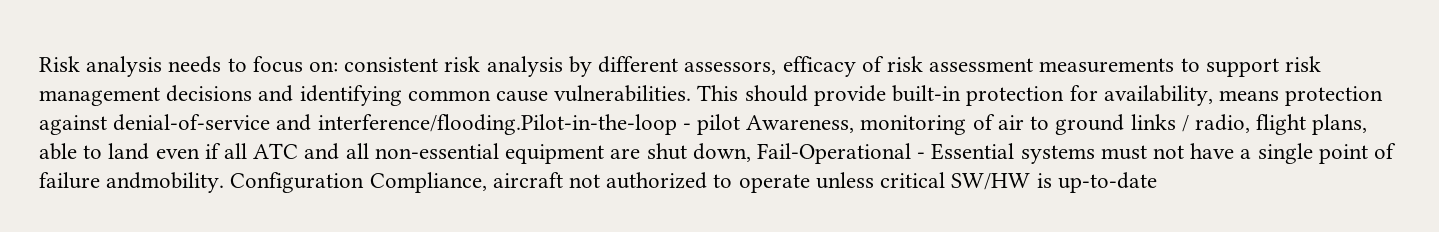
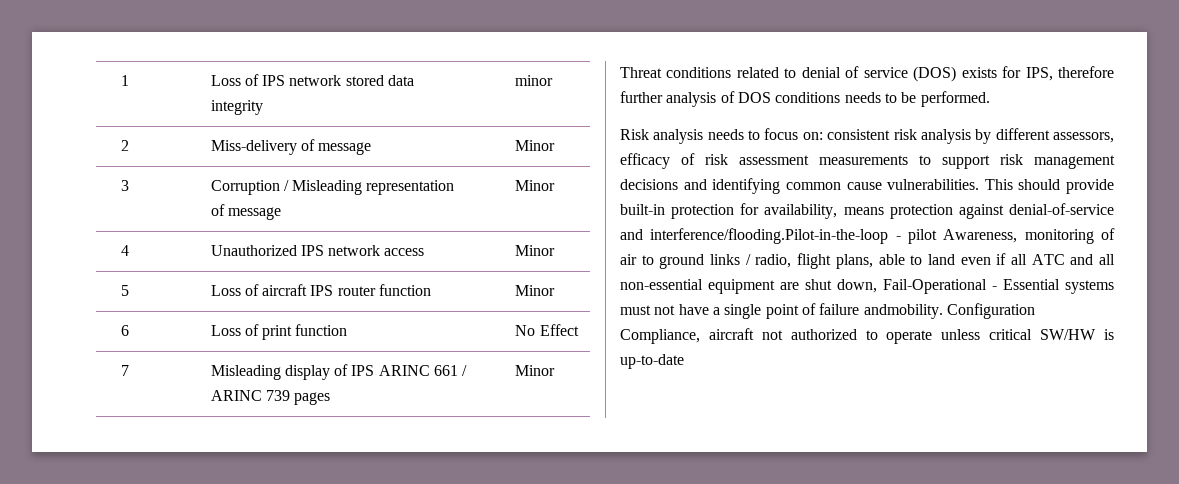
(39, 64) none -> [120,75,129,86] [210,74,415,86] [210,100,263,115] [515,75,554,86] [120,140,129,151] [210,139,372,155] [515,140,556,151] [120,180,129,191] [210,180,455,195] [210,204,281,220] [515,180,556,191] [120,245,129,256] [210,245,425,256] [515,245,556,256] [120,285,129,296] [210,284,432,296] [515,285,556,296] [120,325,129,336] [210,324,348,340] [515,324,579,336] [120,365,129,376] [210,364,468,380] [210,390,331,405] [515,365,556,376] [620,66,1114,82] [620,91,990,107] 1 | Loss of IPS network stored data integrity | minor // 2 | Miss-delivery of message | Minor // 3 | Corruption / Misleading representation of message | Minor // 4 | Unauthorized IPS network access | Minor // 5 | Loss of aircraft IPS router function | Minor // 6 | Loss of print function | No Effect // 7 | Misleading display of IPS ARINC 661 / ARINC 739 pages | Minor // Threat conditions related to denial of service (DOS) exists for IPS, therefore further analysis of DOS conditions needs to be performed. //

